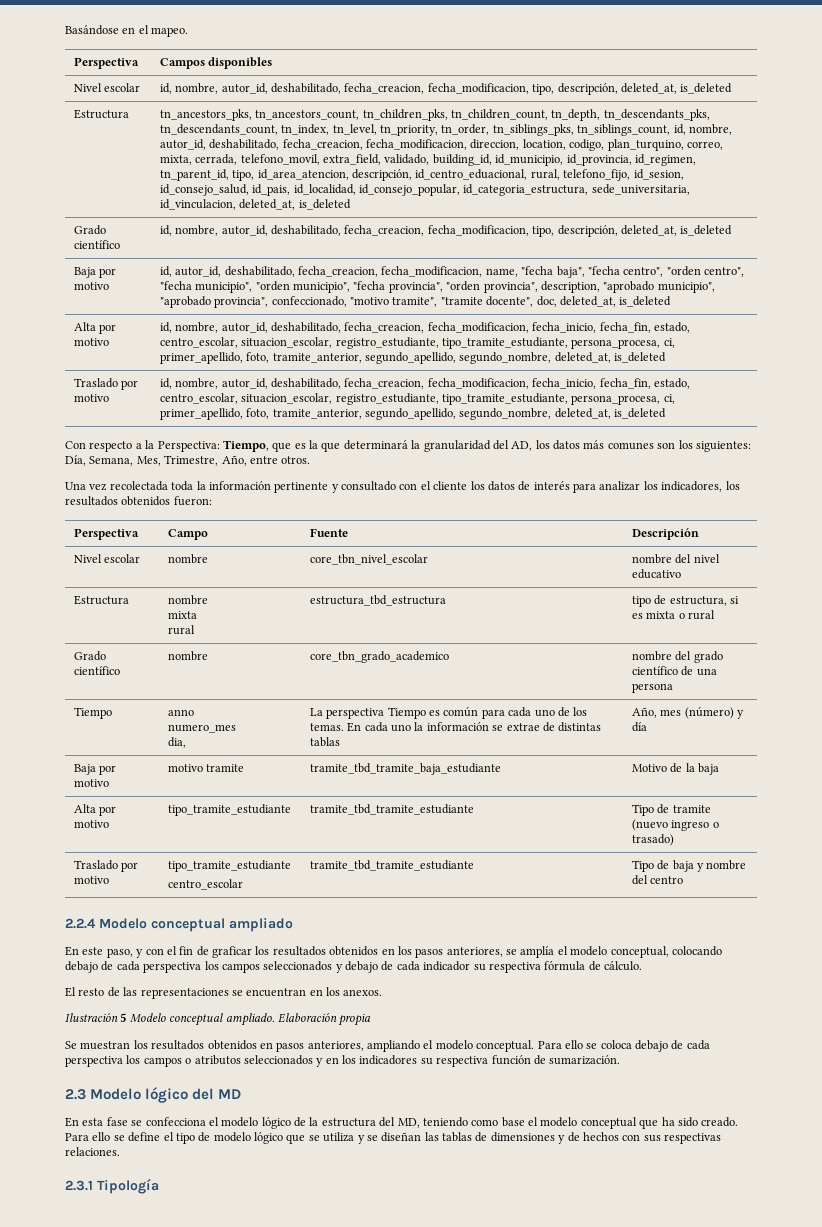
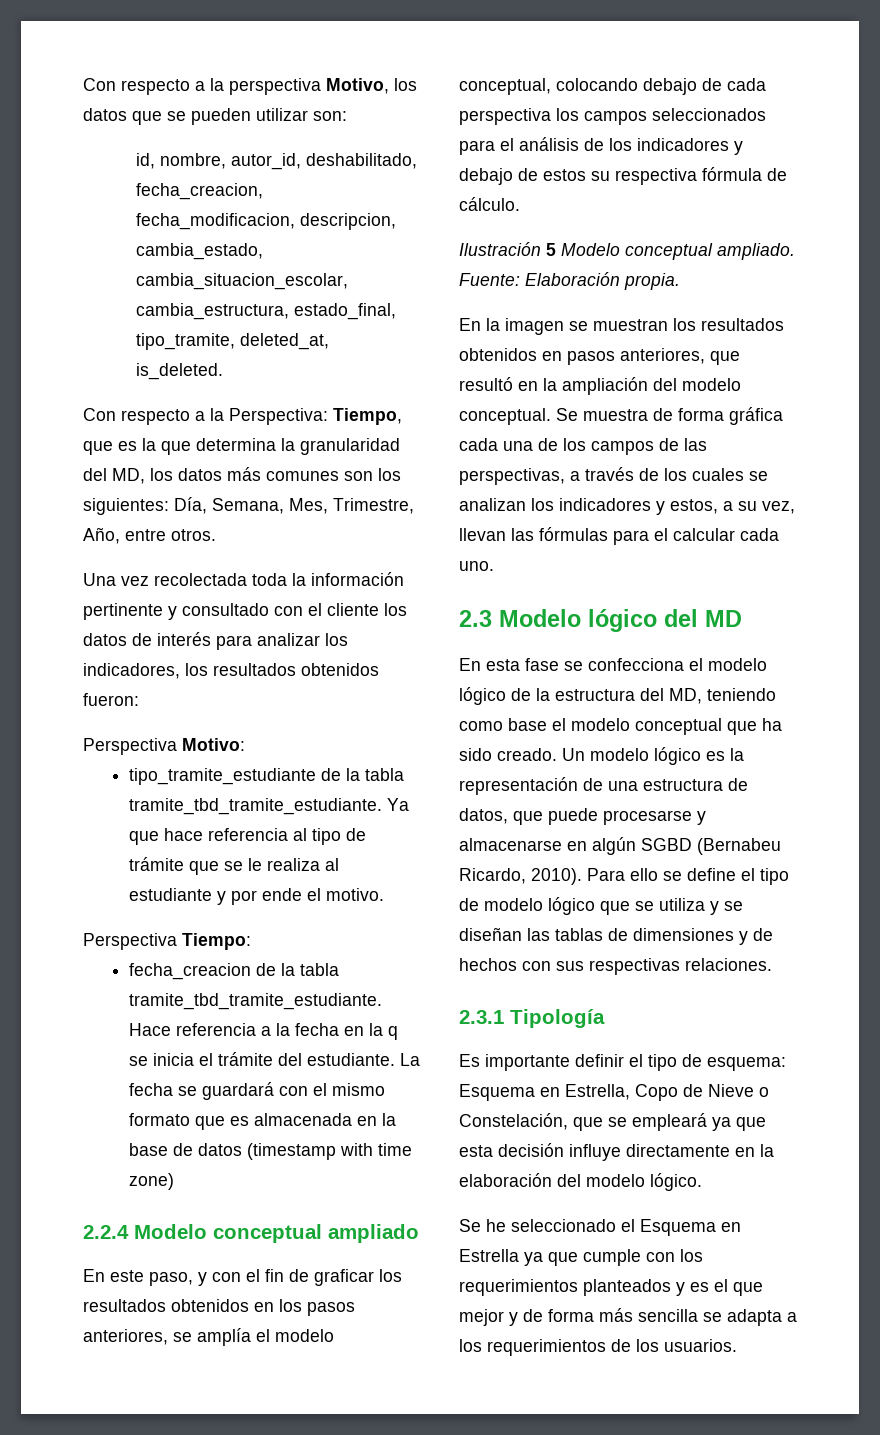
[65,25,189,37] [73,57,139,69] [159,57,273,69] [73,83,141,92] [159,83,733,95] [73,109,129,119] [159,109,710,121] [159,124,732,136] [159,139,723,151] [159,154,696,166] [159,169,684,181] [159,184,690,196] [159,199,351,210] [73,225,106,235] [73,240,120,249] [159,225,733,237] [73,267,117,278] [73,282,109,290] [159,266,745,278] [159,281,715,293] [159,296,672,308] [73,322,117,334] [73,338,109,346] [159,322,690,333] [159,337,675,349] [159,352,667,364] [73,378,139,390] [73,394,109,402] [159,378,690,389] [159,393,675,405] [159,408,667,420] Basándose en el mapeo. // Perspectiva | Campos disponibles // Nivel escolar | id, nombre, autor_id, deshabilitado, fecha_creacion, fecha_modificacion, tipo, descripción, deleted_at, is_deleted // Estructura | tn_ancestors_pks, tn_ancestors_count, tn_children_pks, tn_children_count, tn_depth, tn_descendants_pks, tn_descendants_count, tn_index, tn_level, tn_priority, tn_order, tn_siblings_pks, tn_siblings_count, id, nombre, autor_id, deshabilitado, fecha_creacion, fecha_modificacion, direccion, location, codigo, plan_turquino, correo, mixta, cerrada, telefono_movil, extra_field, validado, building_id, id_municipio, id_provincia, id_regimen, tn_parent_id, tipo, id_area_atencion, descripción, id_centro_eduacional, rural, telefono_fijo, id_sesion, id_consejo_salud, id_pais, id_localidad, id_consejo_popular, id_categoria_estructura, sede_universitaria, id_vinculacion, deleted_at, is_deleted // Grado científico | id, nombre, autor_id, deshabilitado, fecha_creacion, fecha_modificacion, tipo, descripción, deleted_at, is_deleted // Baja por motivo | id, autor_id, deshabilitado, fecha_creacion, fecha_modificacion, name, "fecha baja", "fecha centro", "orden centro", "fecha municipio", "orden municipio", "fecha provincia", "orden provincia", description, "aprobado municipio", "aprobado provincia", confeccionado, "motivo tramite", "tramite docente", doc, deleted_at, is_deleted // Alta por motivo | id, nombre, autor_id, deshabilitado, fecha_creacion, fecha_modificacion, fecha_inicio, fecha_fin, estado, centro_escolar, situacion_escolar, registro_estudiante, tipo_tramite_estudiante, persona_procesa, ci, primer_apellido, foto, tramite_anterior, segundo_apellido, segundo_nombre, deleted_at, is_deleted // Traslado por motivo | id, nombre, autor_id, deshabilitado, fecha_creacion, fecha_modificacion, fecha_inicio, fecha_fin, estado, centro_escolar, situacion_escolar, registro_estudiante, tipo_tramite_estudiante, persona_procesa, ci, primer_apellido, foto, tramite_anterior, segundo_apellido, segundo_nombre, deleted_at, is_deleted -> [83,78,417,95] [83,108,347,125] [136,153,418,170] [136,183,264,200] [136,213,397,230] [136,243,264,260] [136,273,349,290] [136,303,397,320] [136,333,330,350] [136,363,224,380] Con respecto a la perspectiva Motivo, los datos que se pueden utilizar son: // id, nombre, autor_id, deshabilitado, fecha_creacion, fecha_modificacion, descripcion, cambia_estado, cambia_situacion_escolar, cambia_estructura, estado_final, tipo_tramite, deleted_at, is_deleted.
[343,440,408,450] determinará -> [196,438,276,451] determina
[511,441,533,451] AD, -> [112,468,145,484] MD,
[73,528,139,540] [167,529,208,540] [309,528,348,537] [631,528,699,540] [73,554,141,563] [167,554,208,564] [309,554,428,565] [631,554,720,564] [631,569,681,579] [73,595,129,605] [167,595,208,605] [167,611,197,619] [167,625,195,635] [309,595,446,606] [631,595,740,607] [631,610,716,620] [73,651,106,661] [73,666,120,675] [167,651,208,661] [309,651,449,663] [631,651,723,663] [631,666,717,676] [631,683,673,693] [73,707,112,719] [167,709,194,716] [167,724,236,733] [167,737,186,748] [309,706,588,719] [309,722,602,732] [309,737,340,747] [631,706,745,719] [631,722,647,732] [73,764,117,775] [73,779,109,787] [167,764,245,772] [309,763,501,775] [631,763,720,775] [73,804,117,816] [73,820,109,828] [167,804,291,816] [309,804,474,815] [631,804,711,816] [631,819,719,831] [631,834,674,846] [73,860,139,872] [73,876,109,884] [167,860,291,872] [167,879,243,890] [309,860,474,871] [631,860,747,872] [631,875,684,885] // Perspectiva | Campo | Fuente | Descripción // Nivel escolar | nombre | core_tbn_nivel_escolar | nombre del nivel educativo // Estructura | nombre // mixta // rural | estructura_tbd_estructura | tipo de estructura, si es mixta o rural // Grado científico | nombre | core_tbn_grado_academico | nombre del grado científico de una persona // Tiempo | anno // numero_mes // dia, | La perspectiva Tiempo es común para cada uno de los temas. En cada uno la información se extrae de distintas tablas | Año, mes (número) y día // Baja por motivo | motivo tramite | tramite_tbd_tramite_baja_estudiante | Motivo de la baja // Alta por motivo | tipo_tramite_estudiante | tramite_tbd_tramite_estudiante | Tipo de tramite (nuevo ingreso o trasado) // Traslado por motivo | tipo_tramite_estudiante // centro_escolar | tramite_tbd_tramite_estudiante | Tipo de baja y nombre del centro -> [83,738,245,755] [128,768,404,785] [128,798,409,815] [128,828,366,845] [128,857,339,875] [128,888,384,905] [83,933,251,950] [128,963,339,980] [128,993,382,1010] [128,1023,398,1040] [128,1052,420,1066] [128,1082,385,1100] [128,1113,396,1130] [128,1143,412,1160] [128,1173,174,1190] // Perspectiva Motivo: // tipo_tramite_estudiante de la tabla tramite_tbd_tramite_estudiante. Ya que hace referencia al tipo de trámite que se le realiza al estudiante y por ende el motivo. // Perspectiva Tiempo: // fecha_creacion de la tabla tramite_tbd_tramite_estudiante. Hace referencia a la fecha en la q se inicia el trámite del estudiante. La fecha se guardará con el mismo formato que es almacenada en la base de datos (timestamp with time zone)
(333, 966) none -> [459,137,729,155] para el análisis de los indicadores
[396,961,471,971] cada indicador -> [543,169,586,181] estos
[65,987,383,999] // El resto de las representaciones se encuentran en los anexos. -> (520, 204) none
[277,1013,372,1026] [65,1041,77,1049] Elaboración propia // Se -> [459,272,680,290] [459,318,588,335] Fuente: Elaboración propia. // En la imagen se
[367,1040,710,1052] [65,1055,621,1067] ampliando el modelo conceptual. Para ello se coloca debajo de cada perspectiva los campos o atributos seleccionados y en los indicadores su respectiva función de sumarización. -> [710,351,740,365] [459,377,741,395] [459,407,783,425] [459,438,707,455] [459,467,768,485] [459,498,795,515] [459,527,779,545] [459,561,494,571] que resultó en la ampliación del modelo conceptual. Se muestra de forma gráfica cada una de los campos de las perspectivas, a través de los cuales se analizan los indicadores y estos, a su vez, llevan las fórmulas para el calcular cada uno.
(739, 1122) none -> [562,747,744,765] [459,777,748,795] [459,808,706,825] [459,837,781,855] [459,868,582,885] Un modelo lógico es la representación de una estructura de datos, que puede procesarse y almacenarse en algún SGBD (Bernabeu Ricardo, 2010).
(159, 1186) none -> [459,1054,786,1071] [459,1084,769,1101] [459,1113,766,1131] [459,1143,774,1161] [459,1173,702,1191] [459,1219,741,1236] [459,1249,703,1266] [459,1279,763,1296] [459,1308,797,1326] [459,1339,737,1356] // Es importante definir el tipo de esquema: Esquema en Estrella, Copo de Nieve o Constelación, que se empleará ya que esta decisión influye directamente en la elaboración del modelo lógico. // Se he seleccionado el Esquema en Estrella ya que cumple con los requerimientos planteados y es el que mejor y de forma más sencilla se adapta a los requerimientos de los usuarios.

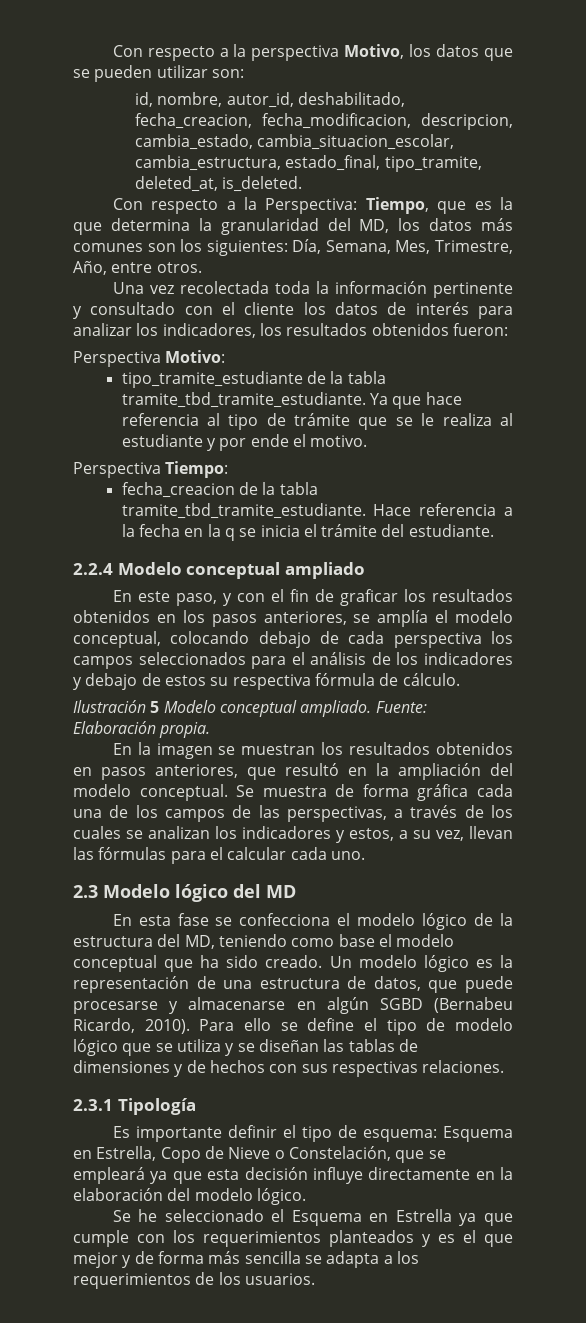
[399,1053,420,1066] [128,1082,385,1100] [128,1113,396,1130] [128,1143,412,1160] [128,1173,174,1190] La fecha se guardará con el mismo formato que es almacenada en la base de datos (timestamp with time zone) -> (494, 530) none

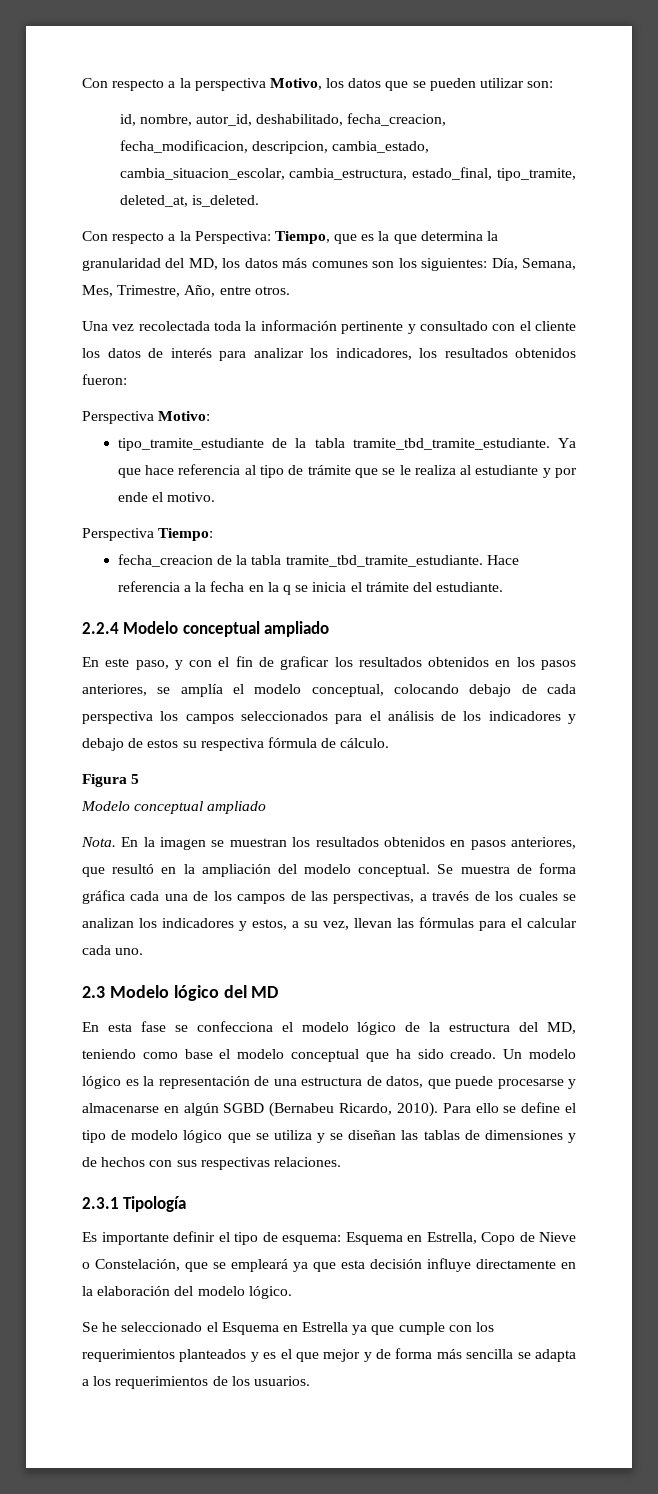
[73,700,146,713] Ilustración -> [82,774,127,787] Figura
[163,700,427,717] [73,721,211,738] Modelo conceptual ampliado. Fuente: Elaboración propia. // -> [81,801,267,814] [81,837,116,847] // Modelo conceptual ampliado // Nota.

